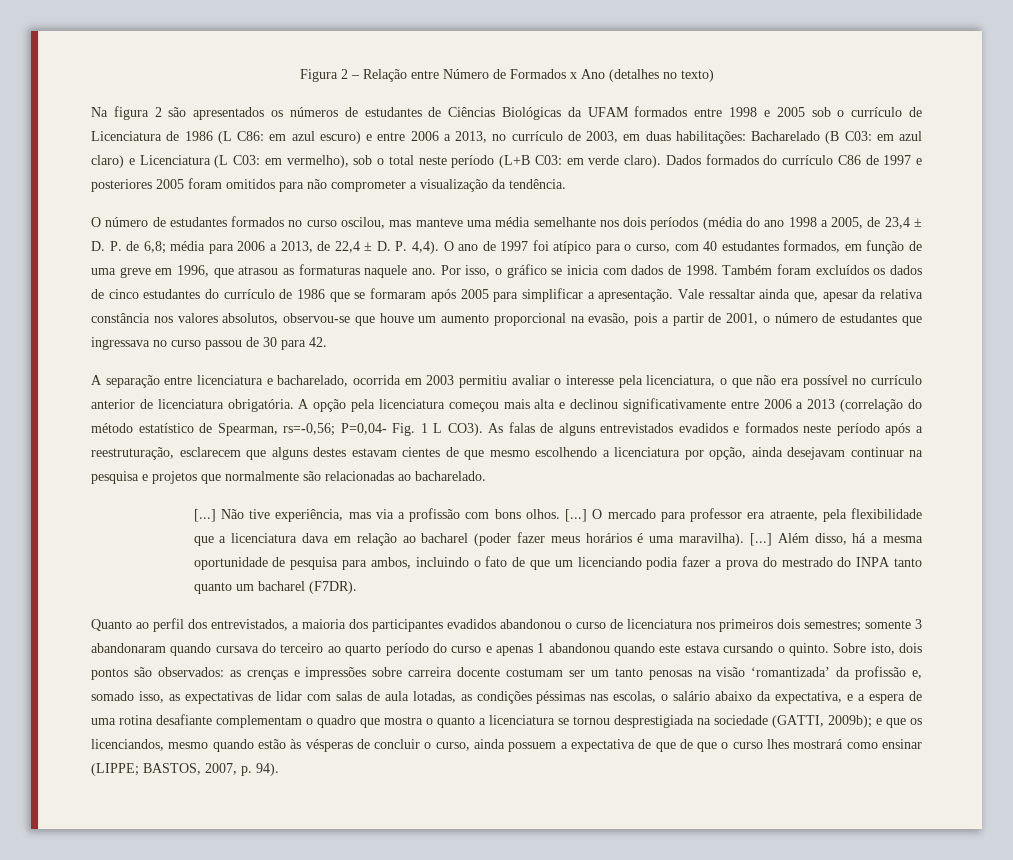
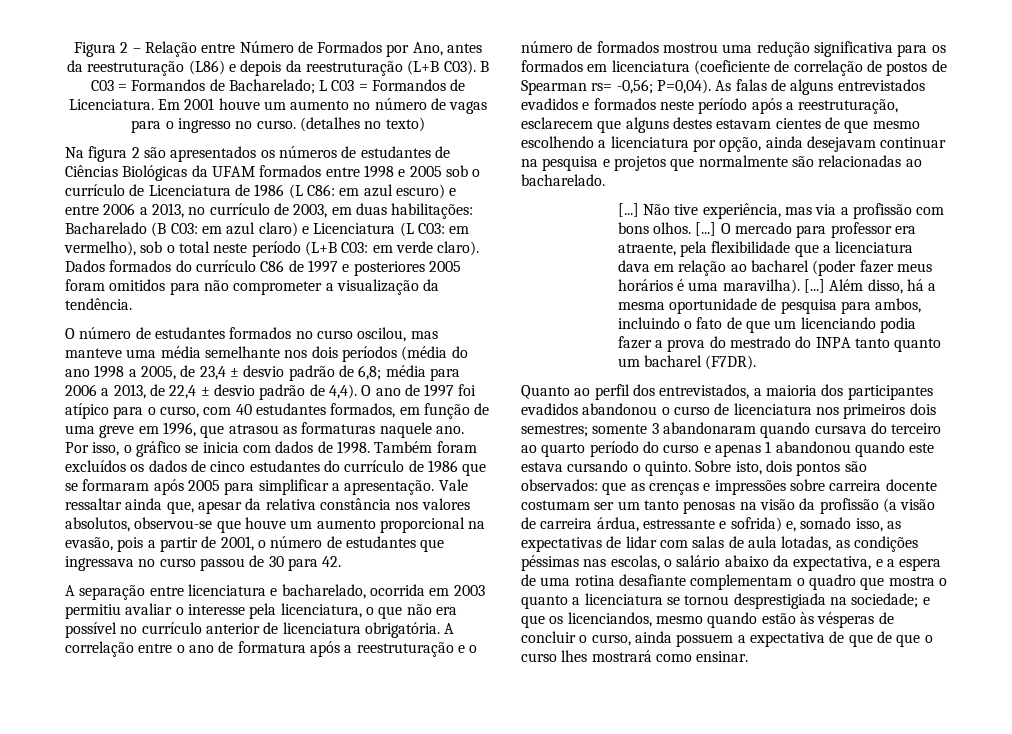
[569,69,605,79] x Ano -> [386,42,483,57] [67,60,489,76] [90,79,466,94] [68,98,488,114] [131,118,296,133] por Ano, antes da reestruturação (L86) e depois da reestruturação (L+B C03). B C03 = Formandos de Bacharelado; L C03 = Formandos de Licenciatura. Em 2001 houve um aumento no número de vagas para o ingresso no curso.
[91,241,122,251] D. P. -> [243,365,335,381] desvio padrão
[376,241,408,251] D. P. -> [213,384,325,400] desvio padrão de
[313,398,923,412] [91,423,483,436] opção pela licenciatura começou mais alta e declinou significativamente entre 2006 a 2013 (correlação do método estatístico de Spearman, rs=-0,56; P=0,04- Fig. 1 L CO3). -> [65,641,478,657] [521,41,946,57] [521,60,947,76] [521,79,711,95] correlação entre o ano de formatura após a reestruturação e o número de formados mostrou uma redução significativa para os formados em licenciatura (coeficiente de correlação de postos de Spearman rs= -0,56; P=0,04).
(224, 672) none -> [602,482,627,495] que
[751,667,831,677] ‘romantizada’ -> (795, 504) none
(907, 673) none -> [882,498,936,513] [521,517,782,532] (a visão de carreira árdua, estressante e sofrida)
[714,715,872,728] sociedade (GATTI, 2009b); -> [851,593,919,608] sociedade;
[882,739,923,749] [91,763,279,776] ensinar (LIPPE; BASTOS, 2007, p. 94). -> [696,651,749,662] ensinar.

